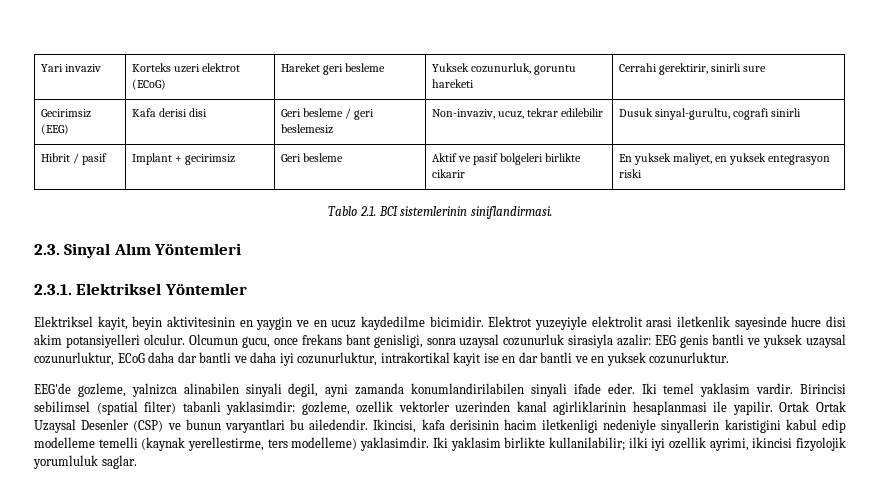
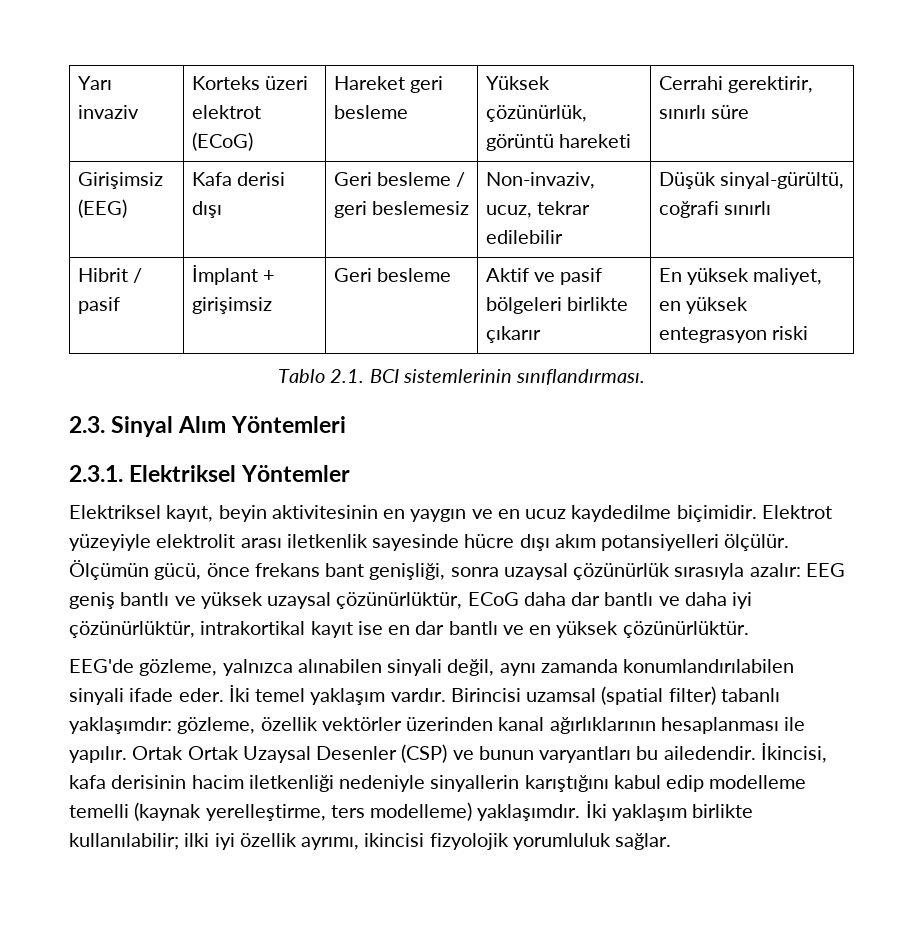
[40,64,63,72] Yari -> [77,76,112,90] Yarı
[173,64,200,73] uzeri -> [265,76,309,90] üzeri
[431,63,576,75] Yuksek cozunurluk, goruntu -> [485,76,550,90] [485,105,587,122] [485,134,554,151] Yüksek çözünürlük, görüntü
[710,63,766,72] [40,109,91,118] sinirli sure // Gecirimsiz -> [658,105,750,119] [77,172,163,189] sınırlı süre // Girişimsiz
[188,108,207,117] disi -> [191,201,222,218] dışı
[618,108,801,120] Dusuk sinyal-gurultu, cografi sinirli -> [658,172,845,189] [658,201,772,218] Düşük sinyal-gürültü, coğrafi sınırlı
[131,153,235,165] Implant + gecirimsiz -> [191,265,276,285] [191,297,272,314] İmplant + girişimsiz
[499,153,581,165] [431,169,465,178] bolgeleri birlikte cikarir -> [485,297,629,314] [485,326,541,343] bölgeleri birlikte çıkarır
[633,153,671,165] yuksek -> [687,268,750,285] yüksek
[728,153,766,165] yuksek -> [686,297,749,314] yüksek
[470,206,552,219] siniflandirmasi. -> [516,369,646,385] sınıflandırması.
[97,316,128,330] kayit, -> [166,505,214,522] kayıt,
[256,317,293,330] yaygin -> [410,509,467,522] yaygın
[429,316,846,330] [34,334,298,348] bicimidir. Elektrot yuzeyiyle elektrolit arasi iletkenlik sayesinde hucre disi akim potansiyelleri olculur. Olcumun gucu, once -> [676,505,832,522] [69,534,790,551] [69,560,250,580] biçimidir. Elektrot yüzeyiyle elektrolit arası iletkenlik sayesinde hücre dışı akım potansiyelleri ölçülür. Ölçümün gücü, önce
[373,334,423,348] genisligi, -> [369,563,446,580] genişliği,
[503,334,846,348] [34,352,114,366] cozunurluk sirasiyla azalir: EEG genis bantli ve yuksek uzaysal cozunurluktur, -> [573,563,845,580] [69,592,463,609] çözünürlük sırasıyla azalır: EEG geniş bantlı ve yüksek uzaysal çözünürlüktür,
[199,352,232,363] bantli -> [604,592,654,606] bantlı
[297,352,482,366] cozunurluktur, intrakortikal kayit -> [69,621,353,638] çözünürlüktür, intrakortikal kayıt
[540,352,730,366] bantli ve en yuksek cozunurluktur. -> [448,621,749,638] bantlı ve en yüksek çözünürlüktür.
[77,383,846,397] [34,401,773,415] gozleme, yalnizca alinabilen sinyali degil, ayni zamanda konumlandirilabilen sinyali ifade eder. Iki temel yaklasim vardir. Birincisi sebilimsel (spatial filter) tabanli yaklasimdir: gozleme, ozellik vektorler uzerinden kanal agirliklarinin hesaplanmasi ile yapilir. -> [139,659,795,676] [69,685,780,705] [69,717,806,734] [69,746,127,763] gözleme, yalnızca alınabilen sinyali değil, aynı zamanda konumlandırılabilen sinyali ifade eder. İki temel yaklaşım vardır. Birincisi uzamsal (spatial filter) tabanlı yaklaşımdır: gözleme, özellik vektörler üzerinden kanal ağırlıklarının hesaplanması ile yapılır.
[224,419,285,433] varyantlari -> [539,746,632,763] varyantları
[373,419,417,433] Ikincisi, -> [760,743,827,763] İkincisi,
[542,419,599,433] iletkenligi -> [248,775,334,792] iletkenliği
[724,419,781,433] karistigini -> [524,775,609,792] karıştığını
[188,437,265,451] yerellestirme, -> [205,804,326,821] yerelleştirme,
[360,437,749,451] yaklasimdir. Iki yaklasim birlikte kullanilabilir; ilki iyi ozellik ayrimi, -> [477,801,754,821] [69,833,360,850] yaklaşımdır. İki yaklaşım birlikte kullanılabilir; ilki iyi özellik ayrımı,
[101,455,137,469] saglar. -> [615,833,672,850] sağlar.

